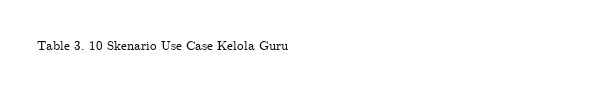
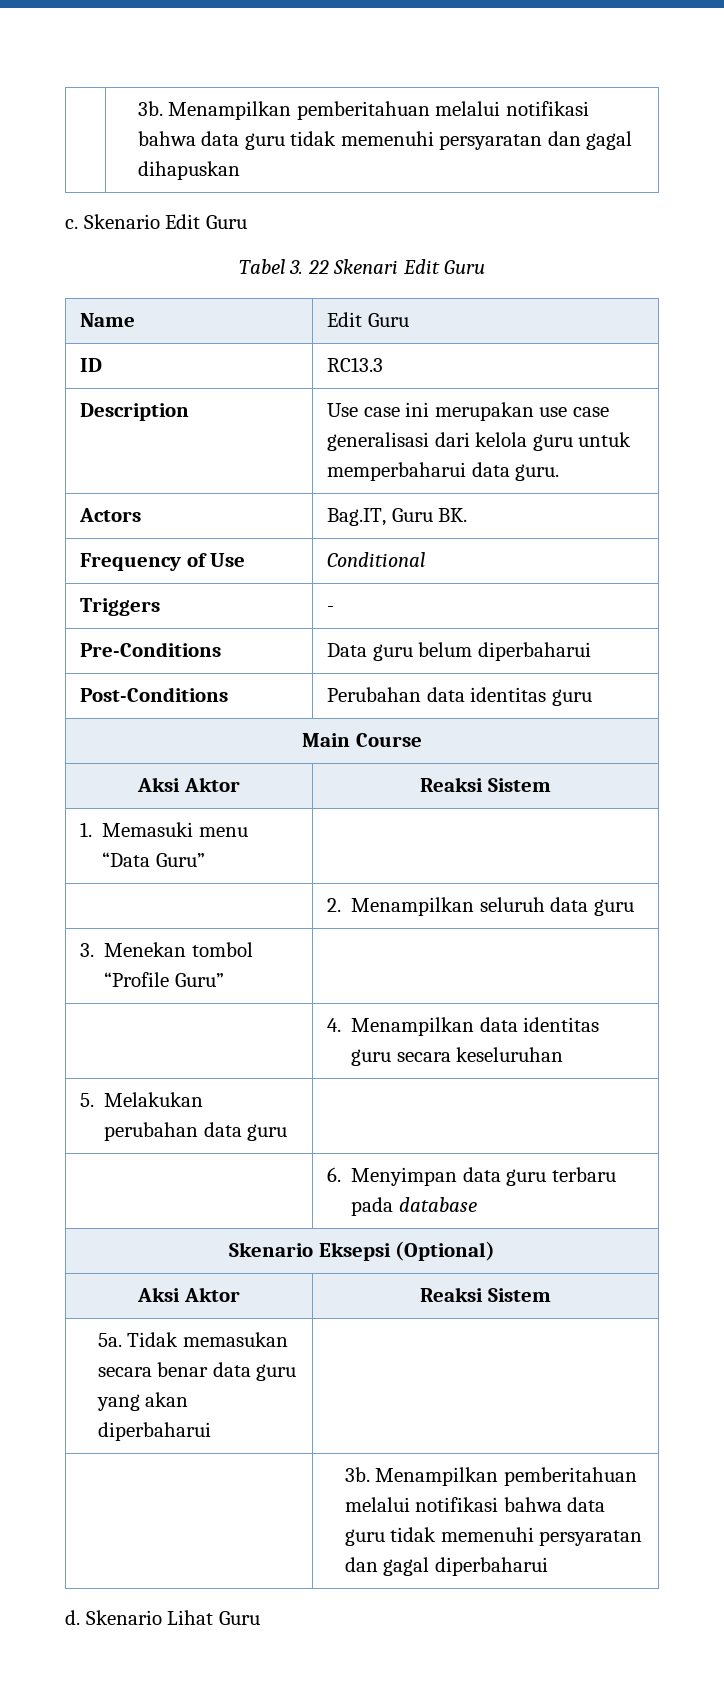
[37,41,255,50] Table 3. 10 Skenario Use Case Kelola -> [137,101,589,120] [137,131,633,150] [137,161,240,180] [65,214,247,229] [238,259,486,274] [79,313,135,327] [326,312,409,327] [79,358,102,372] [326,357,383,372] [79,403,189,421] [326,402,609,421] [326,432,632,451] [326,462,560,481] [78,508,141,522] [326,508,468,526] [79,553,246,571] [326,552,425,567] [79,598,160,616] [326,606,334,612] [79,642,221,657] [326,642,591,661] [79,687,228,702] [326,687,592,706] [302,733,422,747] [137,777,240,792] [420,777,551,792] [79,822,248,837] [102,852,205,867] [326,897,634,916] [79,942,253,957] [104,972,224,987] [326,1017,600,1036] [351,1047,564,1066] [79,1092,204,1107] [104,1122,288,1141] [326,1167,616,1186] [351,1197,477,1216] [228,1241,496,1261] [137,1287,240,1302] [420,1287,551,1302] [97,1332,288,1347] [97,1362,297,1381] [96,1392,189,1411] [97,1422,211,1441] [344,1467,637,1486] [344,1497,606,1512] [344,1527,643,1546] [344,1557,548,1576] [65,1610,214,1625] | 3b. Menampilkan pemberitahuan melalui notifikasi bahwa data guru tidak memenuhi persyaratan dan gagal dihapuskan // c. Skenario Edit Guru // Tabel 3. 22 Skenari Edit Guru // Name | Edit Guru // ID | RC13.3 // Description | Use case ini merupakan use case generalisasi dari kelola guru untuk memperbaharui data guru. // Actors | Bag.IT, Guru BK. // Frequency of Use | Conditional // Triggers | - // Pre-Conditions | Data guru belum diperbaharui // Post-Conditions | Perubahan data identitas guru // Main Course // Aksi Aktor | Reaksi Sistem // 1. Memasuki menu “Data Guru” | // | 2. Menampilkan seluruh data guru // 3. Menekan tombol “Profile Guru” | // | 4. Menampilkan data identitas guru secara keseluruhan // 5. Melakukan perubahan data guru | // | 6. Menyimpan data guru terbaru pada database // Skenario Eksepsi (Optional) // Aksi Aktor | Reaksi Sistem // 5a. Tidak memasukan secara benar data guru yang akan diperbaharui | // | 3b. Menampilkan pemberitahuan melalui notifikasi bahwa data guru tidak memenuhi persyaratan dan gagal diperbaharui // d. Skenario Lihat

